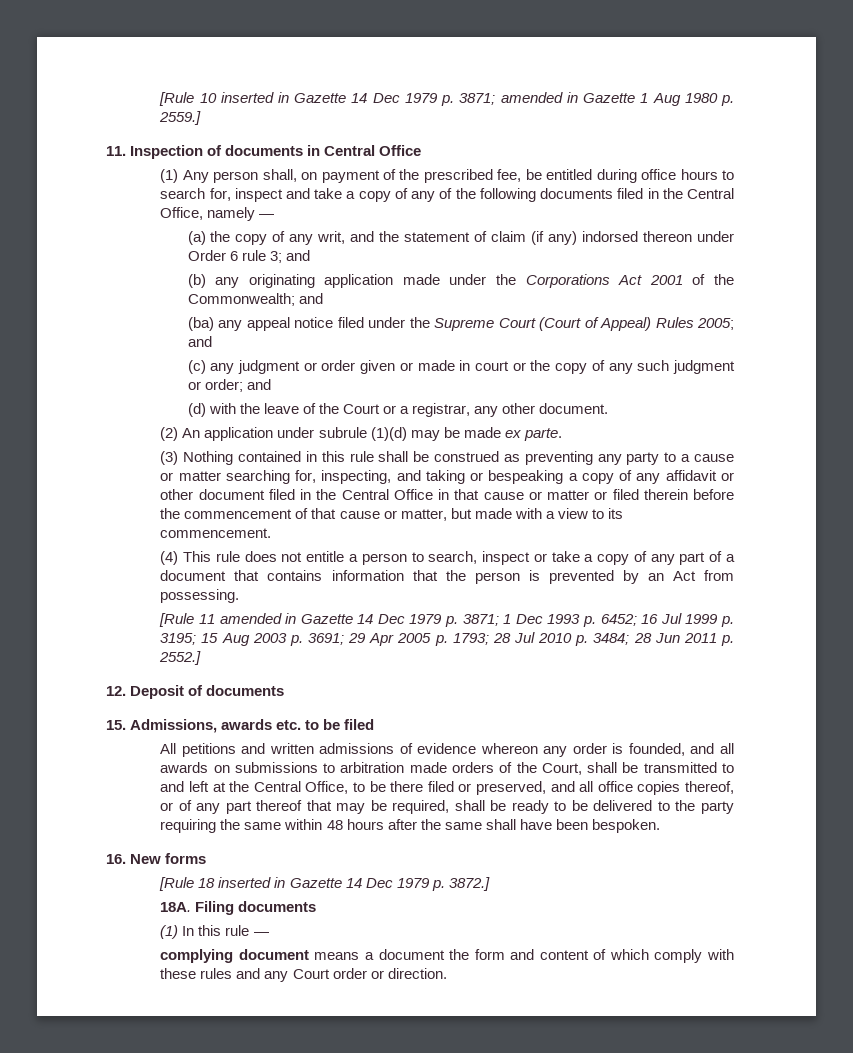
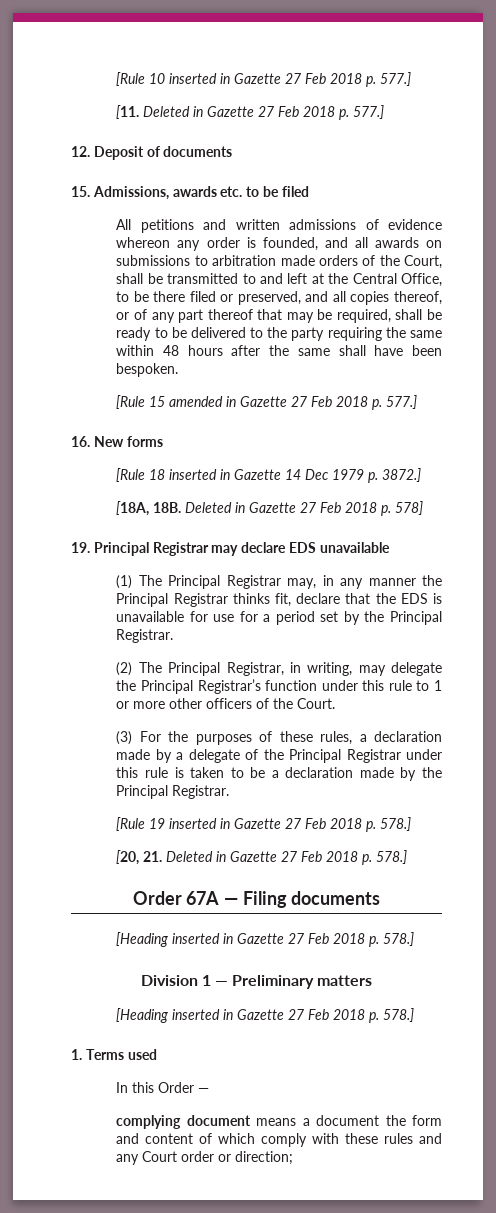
[351,92,734,106] [159,111,202,125] [106,145,422,159] [160,169,734,183] [160,188,734,202] [160,207,275,221] [187,231,734,245] [187,250,310,263] [187,274,735,288] [187,293,323,306] [187,317,735,331] [187,336,212,347] [187,360,735,374] [187,379,271,392] [187,403,609,417] [160,427,562,441] [160,451,734,465] [160,470,735,484] [160,489,735,500] [160,508,623,521] [160,528,272,538] [160,551,735,565] [160,570,734,584] [160,589,240,603] [159,613,734,627] [160,632,734,646] [159,651,202,665] 14 Dec 1979 p. 3871; amended in Gazette 1 Aug 1980 p. 2559.] // 11. Inspection of documents in Central Office // (1) Any person shall, on payment of the prescribed fee, be entitled during office hours to search for, inspect and take a copy of any of the following documents filed in the Central Office, namely — // (a) the copy of any writ, and the statement of claim (if any) indorsed thereon under Order 6 rule 3; and // (b) any originating application made under the Corporations Act 2001 of the Commonwealth; and // (ba) any appeal notice filed under the Supreme Court (Court of Appeal) Rules 2005; and // (c) any judgment or order given or made in court or the copy of any such judgment or order; and // (d) with the leave of the Court or a registrar, any other document. // (2) An application under subrule (1)(d) may be made ex parte. // (3) Nothing contained in this rule shall be construed as preventing any party to a cause or matter searching for, inspecting, and taking or bespeaking a copy of any affidavit or other document filed in the Central Office in that cause or matter or filed therein before the commencement of that cause or matter, but made with a view to its commencement. // (4) This rule does not entitle a person to search, inspect or take a copy of any part of a document that contains information that the person is prevented by an Act from possessing. // [Rule 11 amended in Gazette 14 Dec 1979 p. 3871; 1 Dec 1993 p. 6452; 16 Jul 1999 p. 3195; 15 Aug 2003 p. 3691; 29 Apr 2005 p. 1793; 28 Jul 2010 p. 3484; 28 Jun 2011 p. 2552.] -> [285,72,412,87] [116,105,385,120] 27 Feb 2018 p. 577.] // [11. Deleted in Gazette 27 Feb 2018 p. 577.]
[597,781,633,792] office -> (346, 296) none
(660, 826) none -> [116,395,418,410] // [Rule 15 amended in Gazette 27 Feb 2018 p. 577.]
[160,901,317,915] [160,925,179,939] 18A. Filing documents // (1) -> [116,501,424,516] [71,542,390,556] [116,575,442,589] [116,593,442,607] [116,611,442,625] [116,629,174,643] [116,662,442,676] [116,679,442,694] [116,698,336,709] [116,731,442,745] [116,749,442,763] [116,767,443,781] [116,785,230,799] [116,817,412,832] [116,850,408,865] [132,891,381,908] [116,932,415,947] [140,975,373,989] [116,1008,415,1023] [71,1049,157,1060] [18A, 18B. Deleted in Gazette 27 Feb 2018 p. 578] // 19. Principal Registrar may declare EDS unavailable // (1) The Principal Registrar may, in any manner the Principal Registrar thinks fit, declare that the EDS is unavailable for use for a period set by the Principal Registrar. // (2) The Principal Registrar, in writing, may delegate the Principal Registrar’s function under this rule to 1 or more other officers of the Court. // (3) For the purposes of these rules, a declaration made by a delegate of the Principal Registrar under this rule is taken to be a declaration made by the Principal Registrar. // [Rule 19 inserted in Gazette 27 Feb 2018 p. 578.] // [20, 21. Deleted in Gazette 27 Feb 2018 p. 578.] // Order 67A — Filing documents // [Heading inserted in Gazette 27 Feb 2018 p. 578.] // Division 1 — Preliminary matters // [Heading inserted in Gazette 27 Feb 2018 p. 578.] // 1. Terms used //
[225,925,250,936] rule -> [158,1082,195,1093] Order
[387,968,447,979] direction. -> [235,1151,294,1165] direction;

